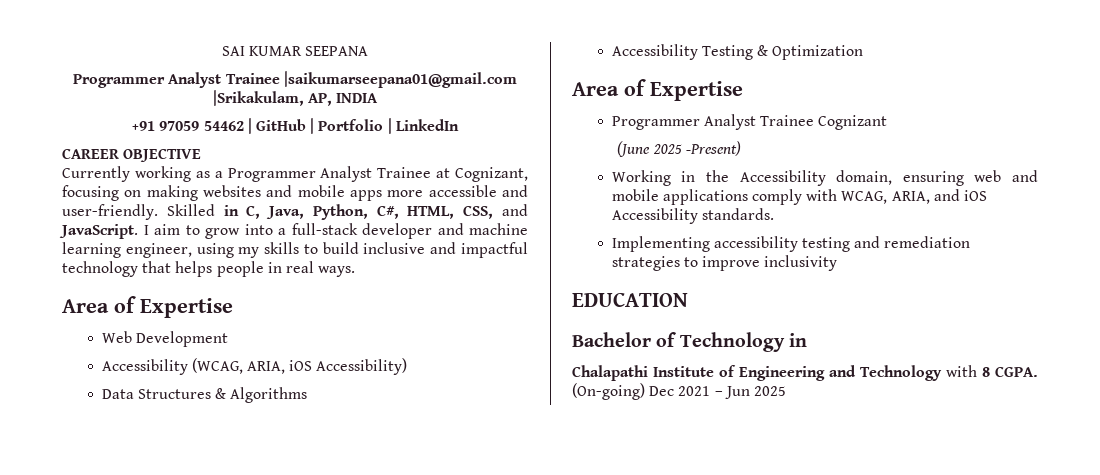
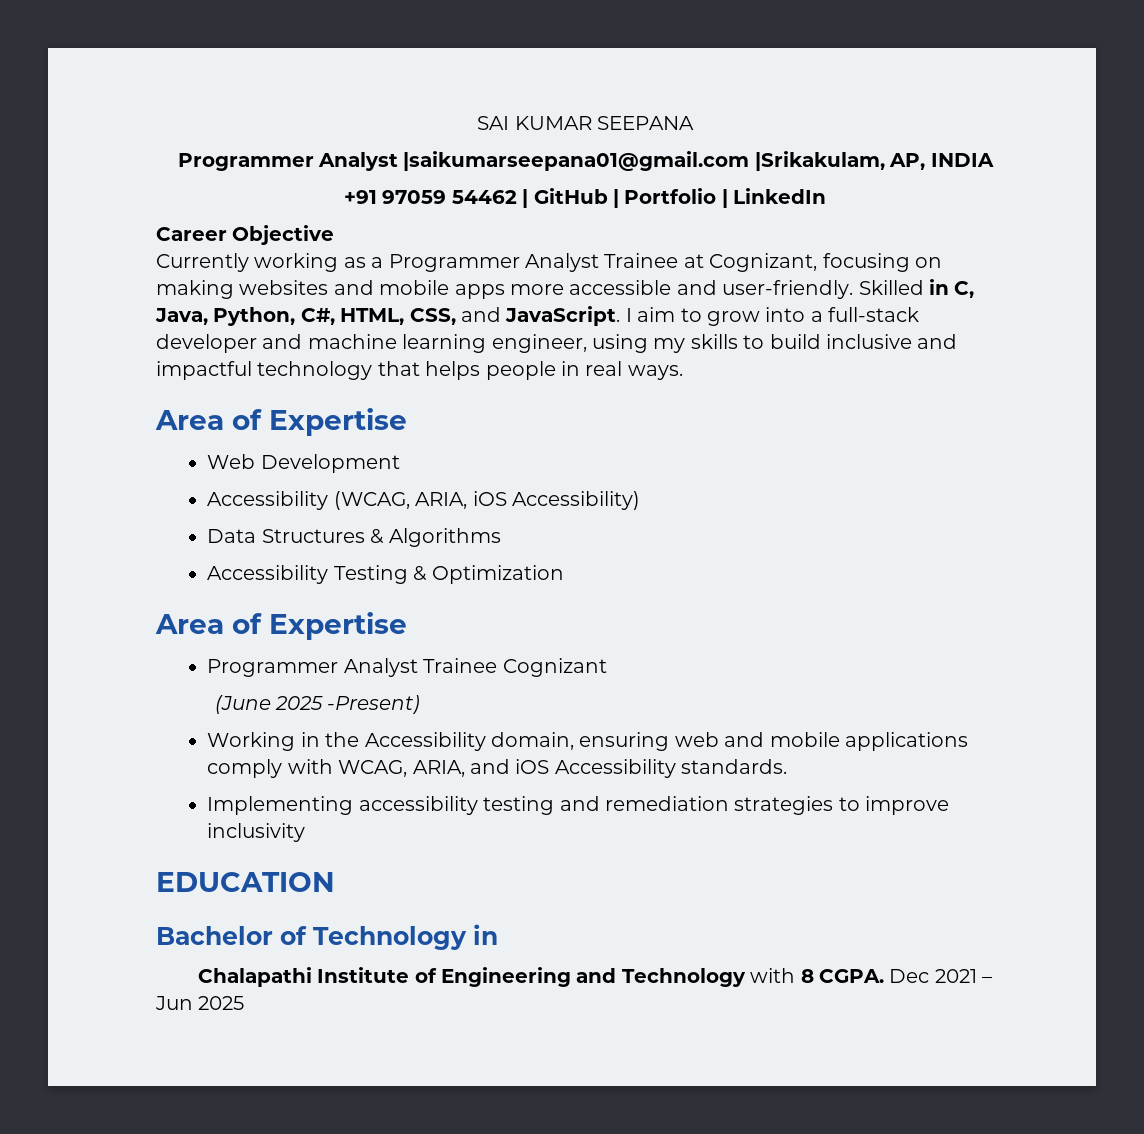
[225,73,280,84] Trainee -> (398, 161) none
[62,148,202,162] CAREER OBJECTIVE -> [156,225,335,245] Career Objective
[572,383,645,400] (On-going) -> (884, 976) none

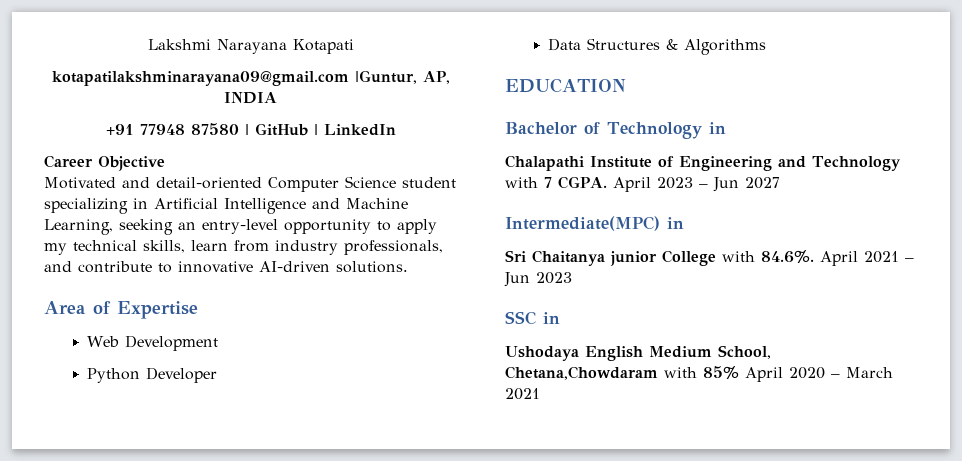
[477,116,694,130] [177,151,885,171] SAI KUMAR SEEPANA // Programmer Analyst |saikumarseepana01@gmail.com |Srikakulam, -> [147,39,354,54] [51,70,417,86] Lakshmi Narayana Kotapati // kotapatilakshminarayana09@gmail.com |Guntur,
[382,190,517,204] 97059 54462 -> [139,123,239,135] 77948 87580
[624,188,728,208] Portfolio | -> (318, 129) none
[156,253,942,272] [156,279,975,299] [155,306,920,326] [156,334,958,353] [156,361,683,380] Currently working as a Programmer Analyst Trainee at Cognizant, focusing on making websites and mobile apps more accessible and user-friendly. Skilled in C, Java, Python, C#, HTML, CSS, and JavaScript. I aim to grow into a full-stack developer and machine learning engineer, using my skills to build inclusive and impactful technology that helps people in real ways. -> [44,176,456,192] [44,198,408,214] [44,219,437,235] [44,240,443,255] [44,261,408,273] Motivated and detail-oriented Computer Science student specializing in Artificial Intelligence and Machine Learning, seeking an entry-level opportunity to apply my technical skills, learn from industry professionals, and contribute to innovative AI-driven solutions.
[207,491,640,510] Accessibility (WCAG, ARIA, iOS Accessibility) -> [87,367,218,383] Python Developer
[207,565,564,584] [155,612,407,640] [207,658,607,677] [214,695,421,714] [207,732,968,751] [207,759,788,778] [207,796,950,815] [207,823,306,842] // Accessibility Testing & Optimization // Area of Expertise // Programmer Analyst Trainee Cognizant // (June 2025 -Present) // Working in the Accessibility domain, ensuring web and mobile applications comply with WCAG, ARIA, and iOS Accessibility standards. // Implementing accessibility testing and remediation strategies to improve inclusivity -> (767, 47) none
[800,969,993,983] [155,996,245,1010] 8 CGPA. Dec 2021 – Jun 2025 -> [544,176,780,192] [505,216,684,231] [505,250,914,266] [504,272,572,287] [505,311,560,325] [505,345,771,361] [505,366,893,382] [505,388,540,400] 7 CGPA. April 2023 – Jun 2027 // Intermediate(MPC) in // Sri Chaitanya junior College with 84.6%. April 2021 – Jun 2023 // SSC in // Ushodaya English Medium School, Chetana,Chowdaram with 85% April 2020 – March 2021

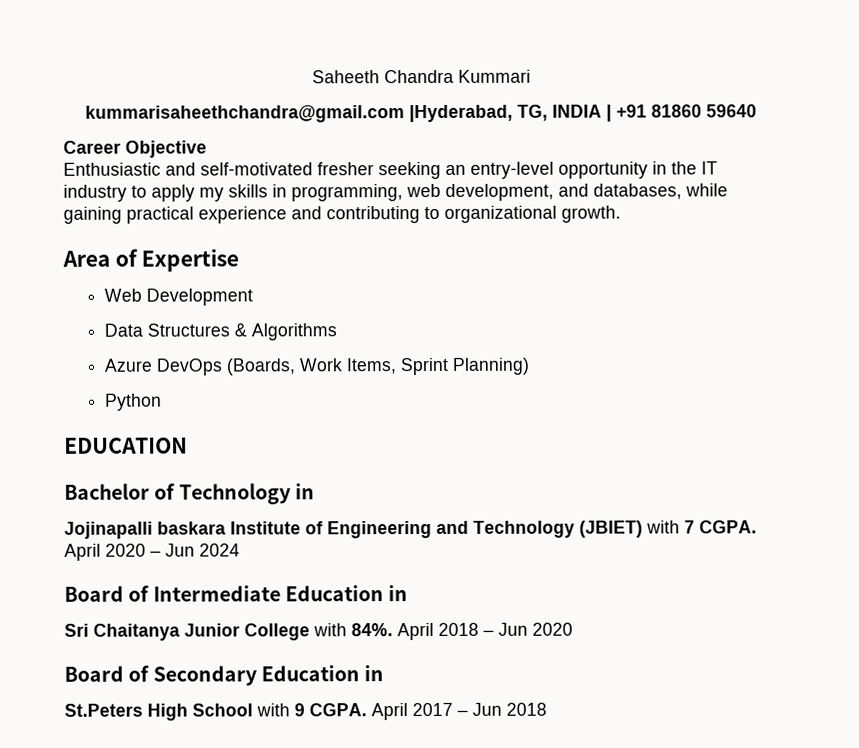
[147,39,354,54] [51,70,450,86] [224,92,277,104] [105,123,396,136] [44,155,165,171] [44,176,456,192] [44,198,408,214] [44,219,437,235] [44,240,443,255] [44,261,408,273] Lakshmi Narayana Kotapati // kotapatilakshminarayana09@gmail.com |Guntur, AP, INDIA // +91 77948 87580 | GitHub | LinkedIn // Career Objective // Motivated and detail-oriented Computer Science student specializing in Artificial Intelligence and Machine Learning, seeking an entry-level opportunity to apply my technical skills, learn from industry professionals, and contribute to innovative AI-driven solutions. -> [311,69,531,84] [85,104,757,123] [63,140,207,158] [63,161,718,180] [63,183,728,202] [63,205,621,224] Saheeth Chandra Kummari // kummarisaheethchandra@gmail.com |Hyderabad, TG, INDIA | +91 81860 59640 // Career Objective // Enthusiastic and self-motivated fresher seeking an entry-level opportunity in the IT industry to apply my skills in programming, web development, and databases, while gaining practical experience and contributing to organizational growth.
[87,367,218,383] // Python Developer -> (253, 297) none
(767, 47) none -> [103,357,530,376] [104,393,162,411] // Azure DevOps (Boards, Work Items, Sprint Planning) // Python
[505,155,584,171] Chalapathi -> [64,521,226,539] Jojinapalli baskara
(901, 163) none -> [579,520,643,538] (JBIET)
[656,177,780,192] [505,216,660,231] 2023 – Jun 2027 // Intermediate(MPC) -> [105,543,240,557] [64,585,384,602] 2020 – Jun 2024 // Board of Intermediate Education
[610,251,657,266] junior -> [184,623,240,637] Junior
[761,250,914,266] [504,272,572,287] [505,311,560,325] [505,345,771,361] [505,366,893,382] [505,388,540,400] 84.6%. April 2021 – Jun 2023 // SSC in // Ushodaya English Medium School, Chetana,Chowdaram with 85% April 2020 – March 2021 -> [351,622,573,641] [64,665,385,686] [64,702,547,721] 84%. April 2018 – Jun 2020 // Board of Secondary Education in // St.Peters High School with 9 CGPA. April 2017 – Jun 2018

